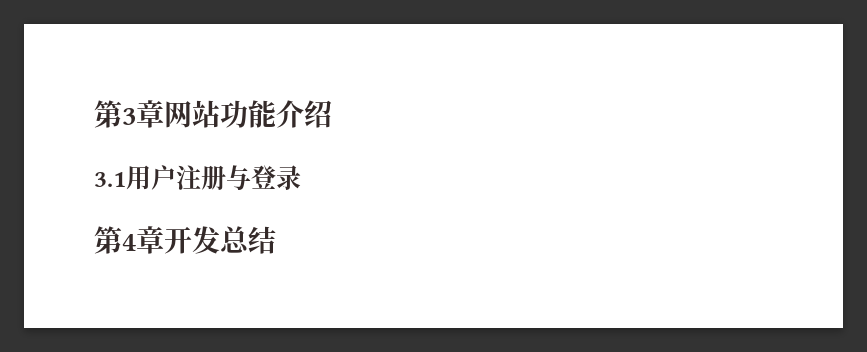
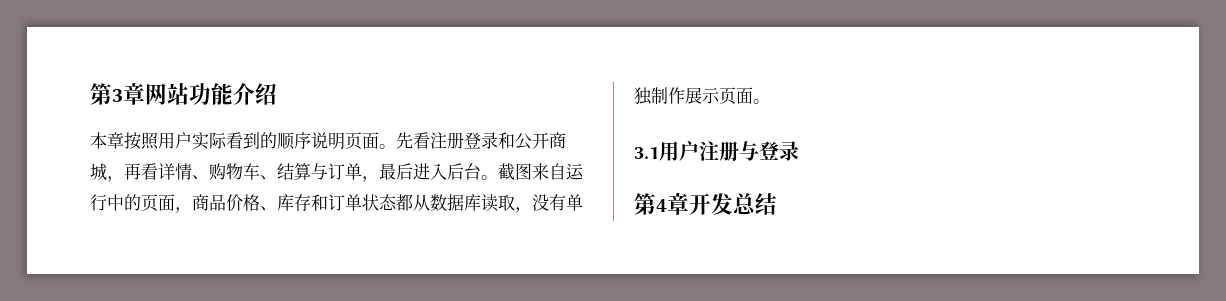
(332, 114) none -> [90,132,566,150] [90,163,584,182] [90,194,583,213] [634,87,770,105] // 本章按照用户实际看到的顺序说明页面。先看注册登录和公开商城，再看详情、购物车、结算与订单，最后进入后台。截图来自运行中的页面，商品价格、库存和订单状态都从数据库读取，没有单独制作展示页面。

